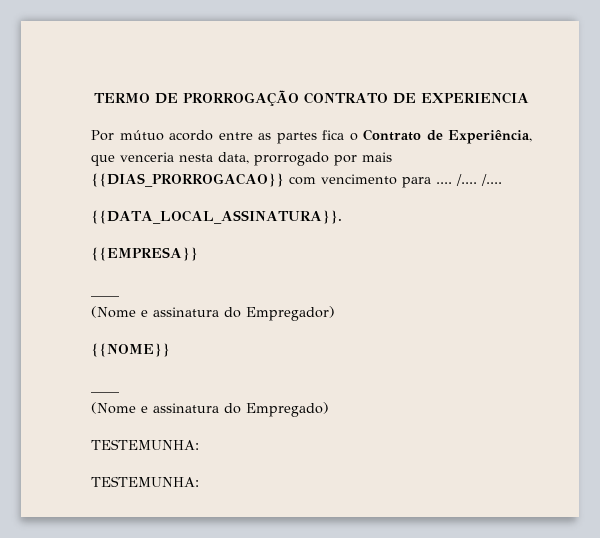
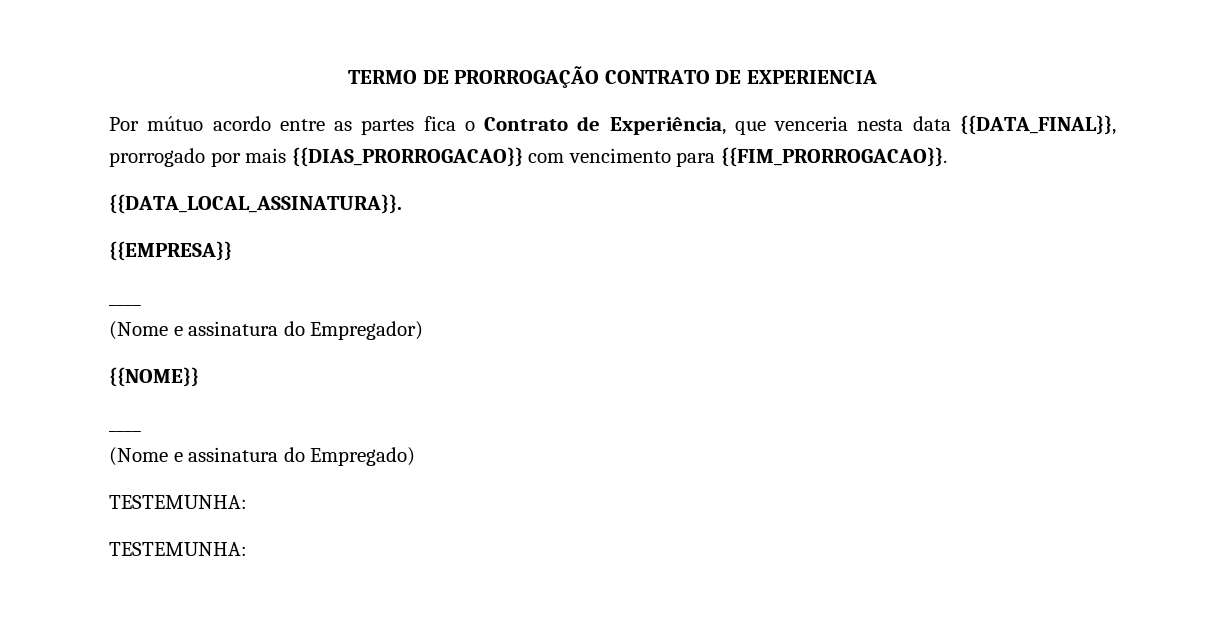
[218,152,249,164] data, -> [912,115,1116,135] data {{DATA_FINAL}},
[436,174,502,186] .... /.... /.... -> [720,147,947,167] {{FIM_PRORROGACAO}}.

